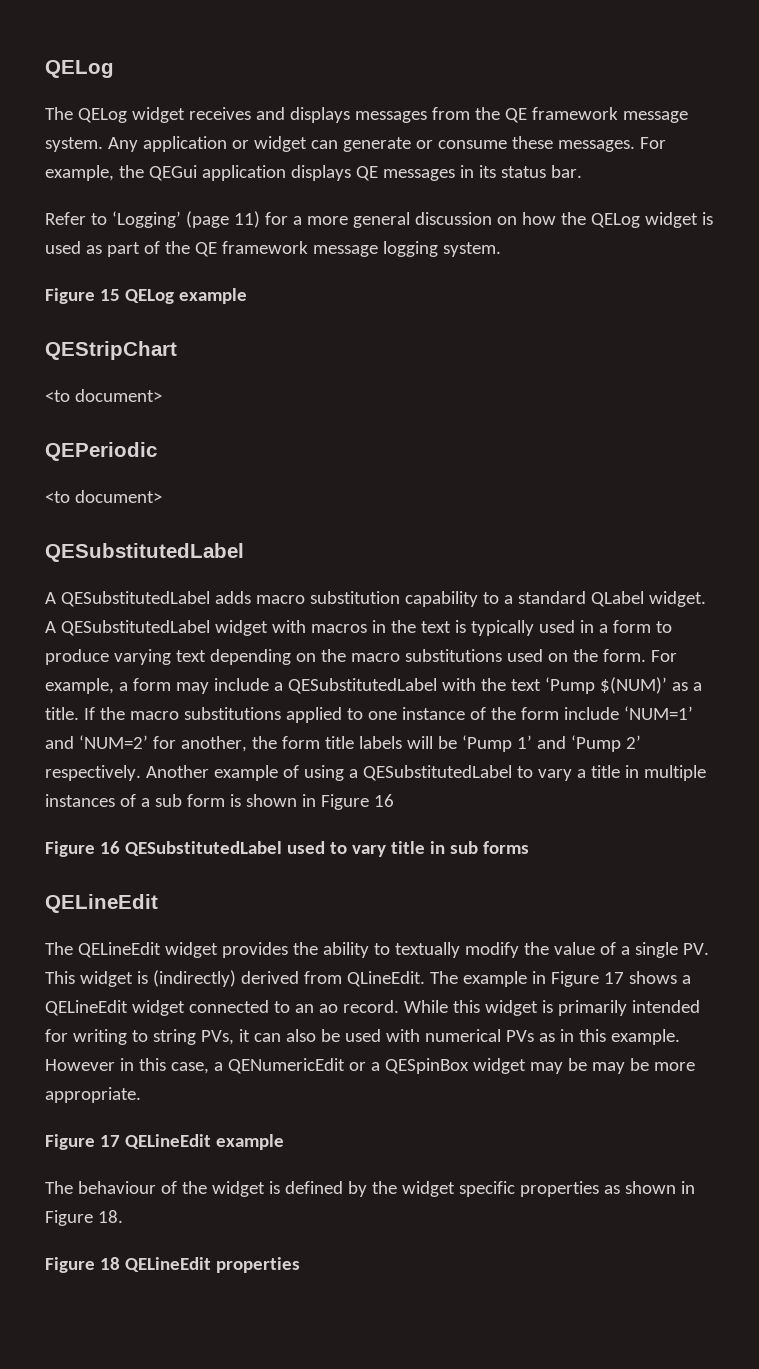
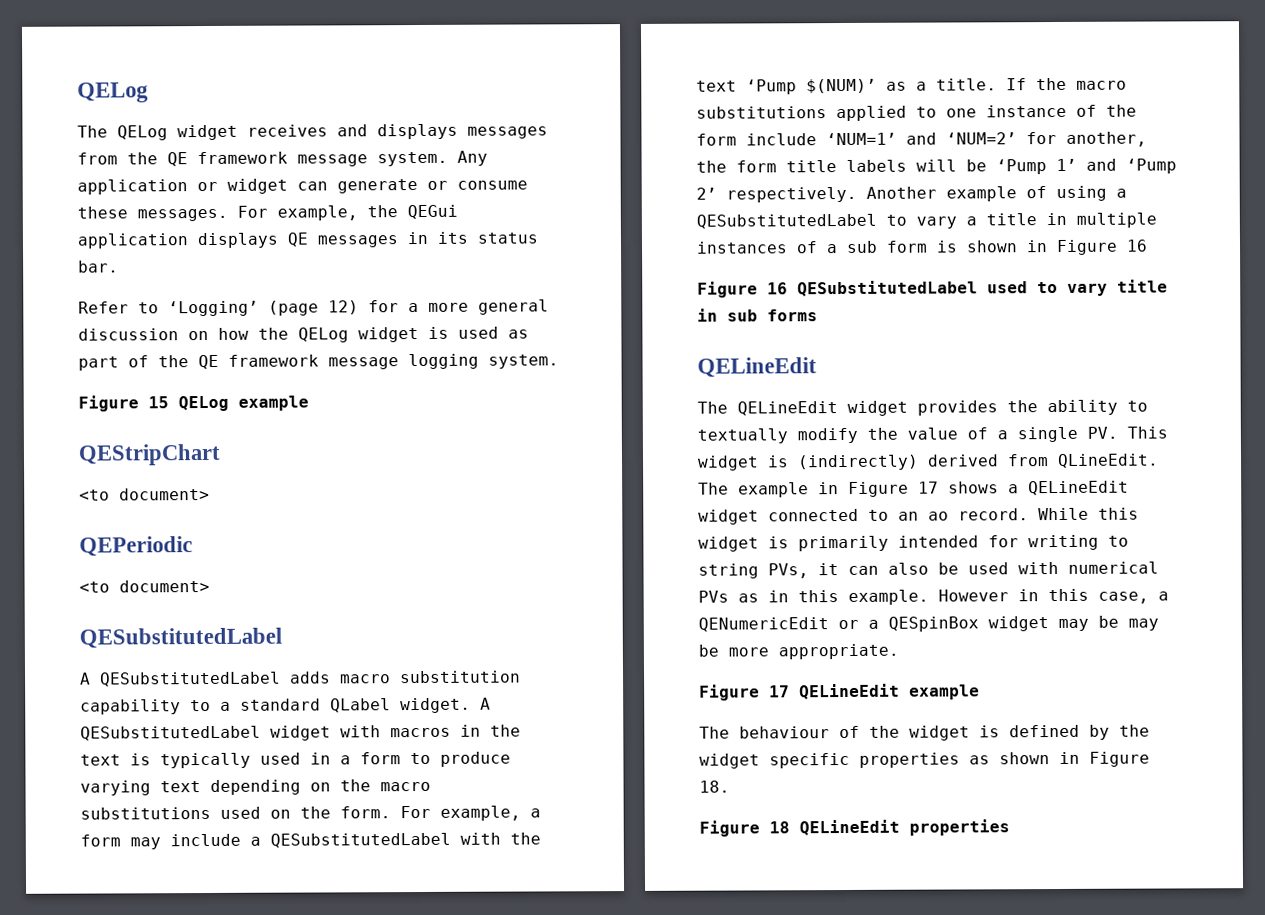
[233,211,260,228] 11) -> [328,300,359,315] 12)

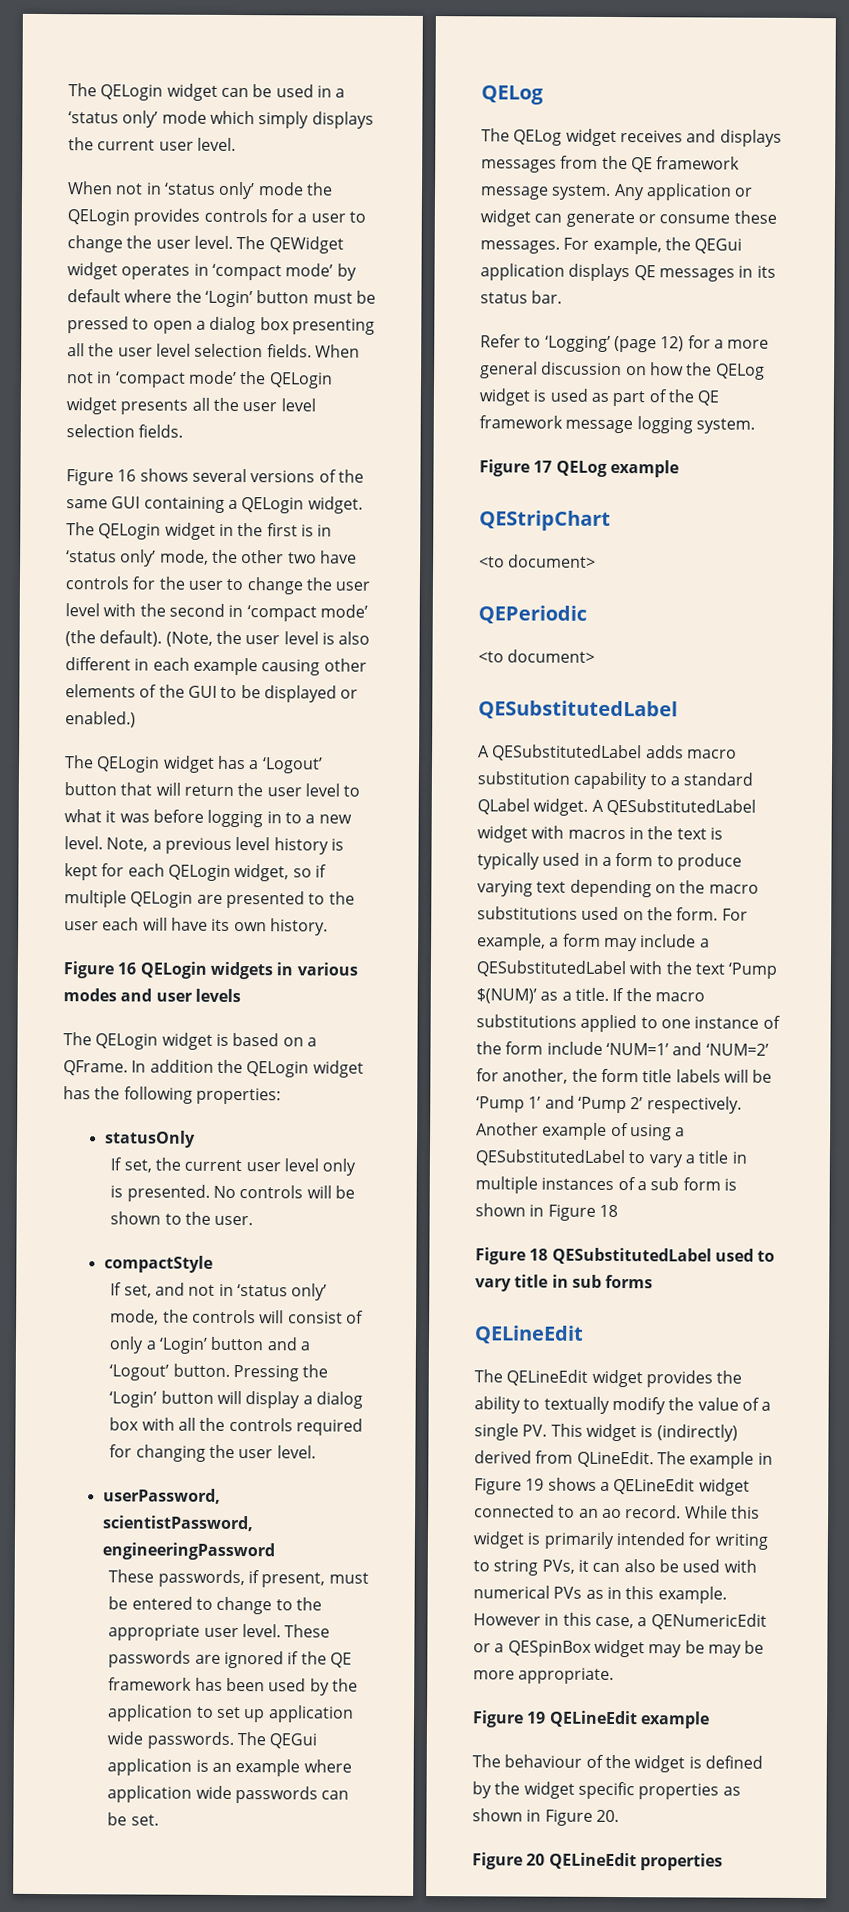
(77, 92) none -> [68,83,346,101] [68,110,374,129] [68,137,236,151] [67,181,333,200] [67,208,366,226] [67,235,344,254] [67,262,357,281] [67,289,376,308] [67,316,375,335] [67,343,360,358] [66,370,333,389] [66,397,316,415] [66,424,184,438] [66,468,364,486] [66,496,363,514] [66,522,333,540] [66,549,357,567] [65,576,371,595] [65,603,368,622] [65,630,371,647] [65,657,367,676] [65,684,359,703] [65,711,136,728] [64,755,323,774] [64,782,361,797] [64,809,352,828] [64,836,344,855] [64,863,327,882] [64,890,355,909] [64,917,328,936] [63,961,358,980] [63,988,241,1003] [63,1032,317,1050] [63,1059,364,1078] [63,1086,281,1105] [103,1130,196,1148] [110,1157,357,1176] [110,1184,355,1202] [110,1211,254,1226] [103,1255,213,1273] [110,1282,328,1301] [110,1309,364,1325] [109,1336,310,1354] [109,1363,329,1382] [109,1390,363,1409] [109,1417,363,1436] [109,1444,316,1462] [102,1488,221,1504] [101,1515,254,1532] [101,1542,275,1561] [108,1569,369,1588] [108,1596,322,1615] [108,1624,331,1641] [108,1650,352,1669] [108,1677,358,1696] [107,1704,354,1723] [107,1731,318,1750] [107,1758,352,1777] [107,1785,350,1804] [107,1812,159,1826] The QELogin widget can be used in a ‘status only’ mode which simply displays the current user level. // When not in ‘status only’ mode the QELogin provides controls for a user to change the user level. The QEWidget widget operates in ‘compact mode’ by default where the ‘Login’ button must be pressed to open a dialog box presenting all the user level selection fields. When not in ‘compact mode’ the QELogin widget presents all the user level selection fields. // Figure 16 shows several versions of the same GUI containing a QELogin widget. The QELogin widget in the first is in ‘status only’ mode, the other two have controls for the user to change the user level with the second in ‘compact mode’ (the default). (Note, the user level is also different in each example causing other elements of the GUI to be displayed or enabled.) // The QELogin widget has a ‘Logout’ button that will return the user level to what it was before logging in to a new level. Note, a previous level history is kept for each QELogin widget, so if multiple QELogin are presented to the user each will have its own history. // Figure 16 QELogin widgets in various modes and user levels // The QELogin widget is based on a QFrame. In addition the QELogin widget has the following properties: // statusOnly // If set, the current user level only is presented. No controls will be shown to the user. // compactStyle // If set, and not in ‘status only’ mode, the controls will consist of only a ‘Login’ button and a ‘Logout’ button. Pressing the ‘Login’ button will display a dialog box with all the controls required for changing the user level. // userPassword, scientistPassword, engineeringPassword // These passwords, if present, must be entered to change to the appropriate user level. These passwords are ignored if the QE framework has been used by the application to set up application wide passwords. The QEGui application is an example where application wide passwords can be set. //
[148,396,169,409] 15 -> [533,460,553,473] 17
[1126,239,1148,252] [697,281,788,298] 16 // Figure 16 -> [598,1204,618,1218] [475,1247,549,1265] 18 // Figure 18
[918,481,939,494] 17 -> [525,1478,545,1491] 19
[769,685,790,698] 17 -> [526,1711,547,1724] 19
[699,780,730,793] [699,820,790,837] 18. // Figure 18 -> [595,1809,619,1823] [472,1852,546,1870] 20. // Figure 20

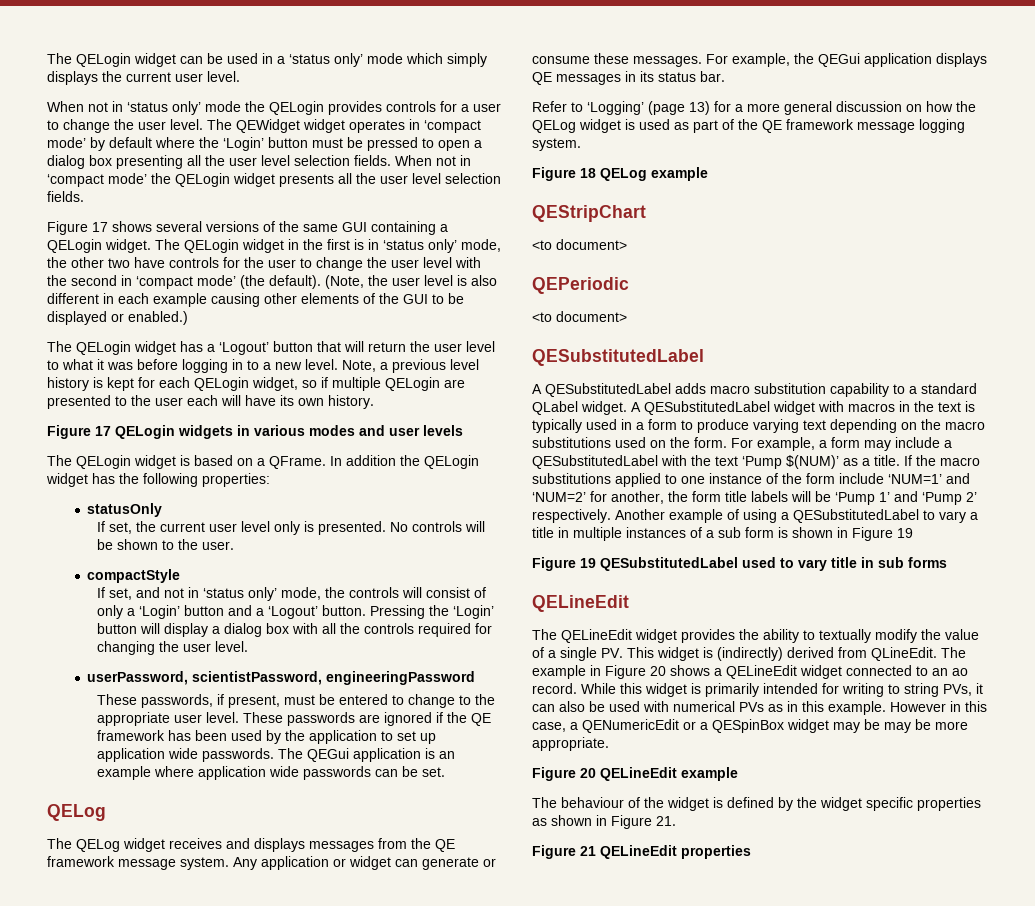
[117,469,137,482] 16 -> [92,222,108,232] 17
[117,962,137,975] 16 -> [95,426,111,436] 17
[660,336,685,352] 12) -> [689,101,710,115] 13)
[533,460,553,473] 17 -> [580,168,596,178] 18
[598,1204,618,1218] [475,1247,549,1265] 18 // Figure 18 -> [897,528,913,538] [532,557,596,571] 19 // Figure 19
[525,1478,545,1491] 19 -> [650,666,666,676] 20
[526,1711,547,1724] 19 -> [580,768,596,778] 20
[595,1809,619,1823] [472,1852,546,1870] 20. // Figure 20 -> [656,816,676,826] [532,845,596,859] 21. // Figure 21

